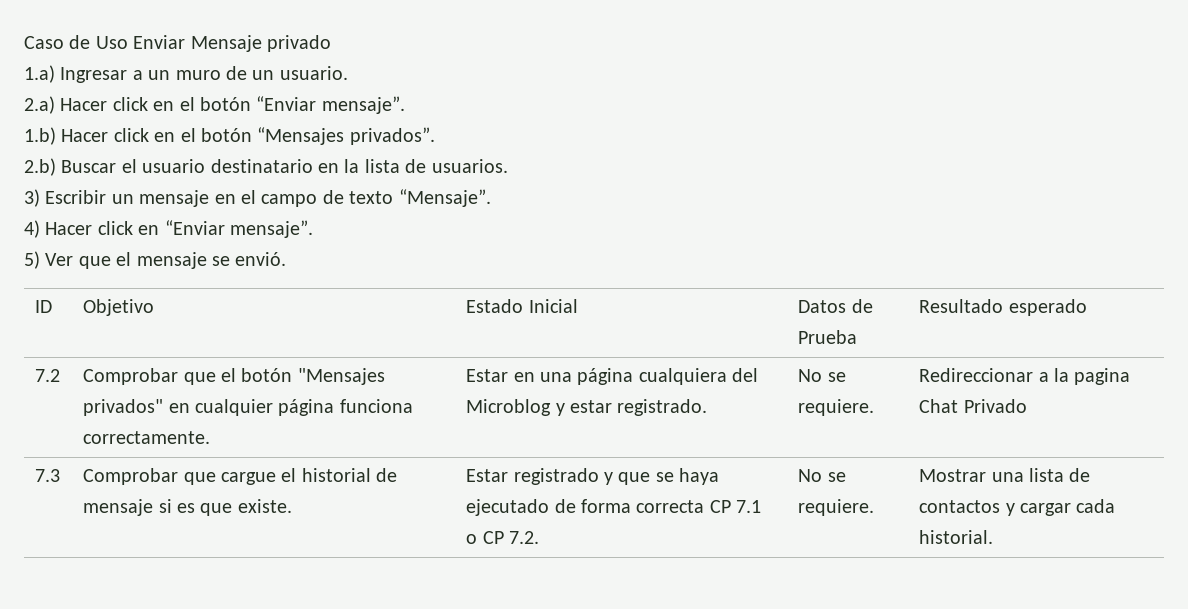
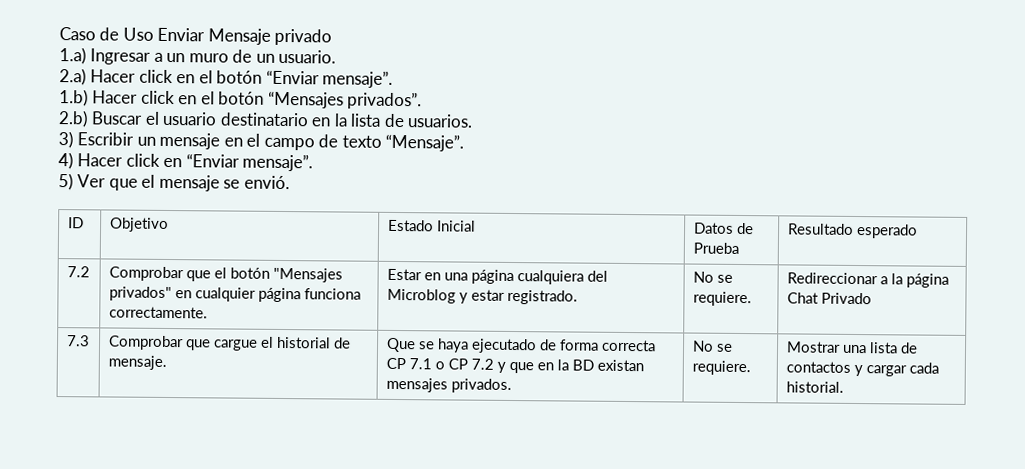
[1074,368,1131,385] pagina -> [905,273,949,288] página
[83,499,292,516] [466,468,651,485] mensaje si es que existe. | Estar registrado y que -> [107,355,167,370] [385,337,416,353] mensaje. | Que
[509,531,540,544] 7.2. -> [470,358,645,374] [385,377,512,393] 7.2 y que en la BD existan mensajes privados.

